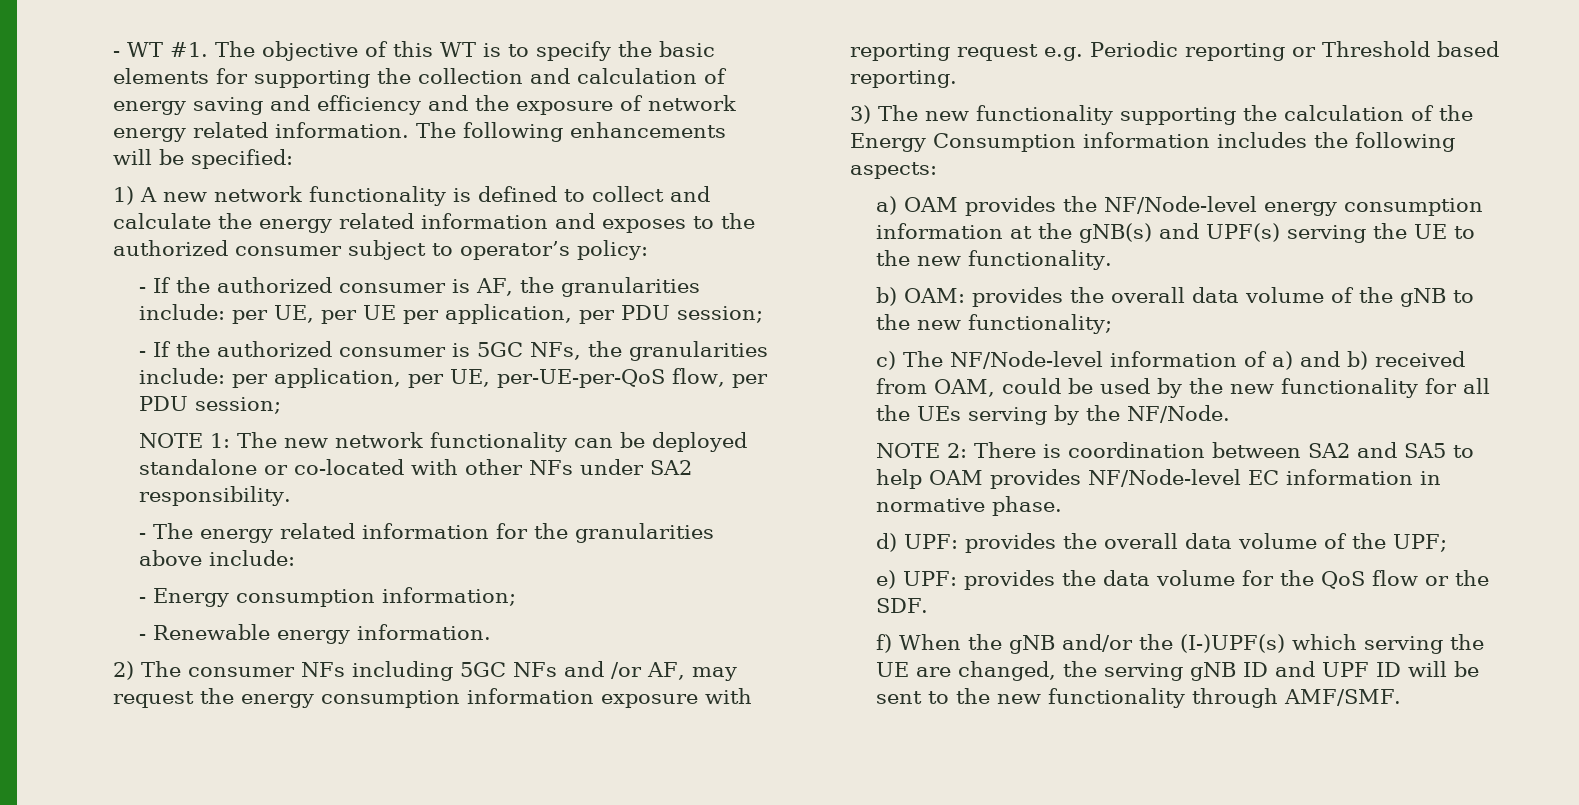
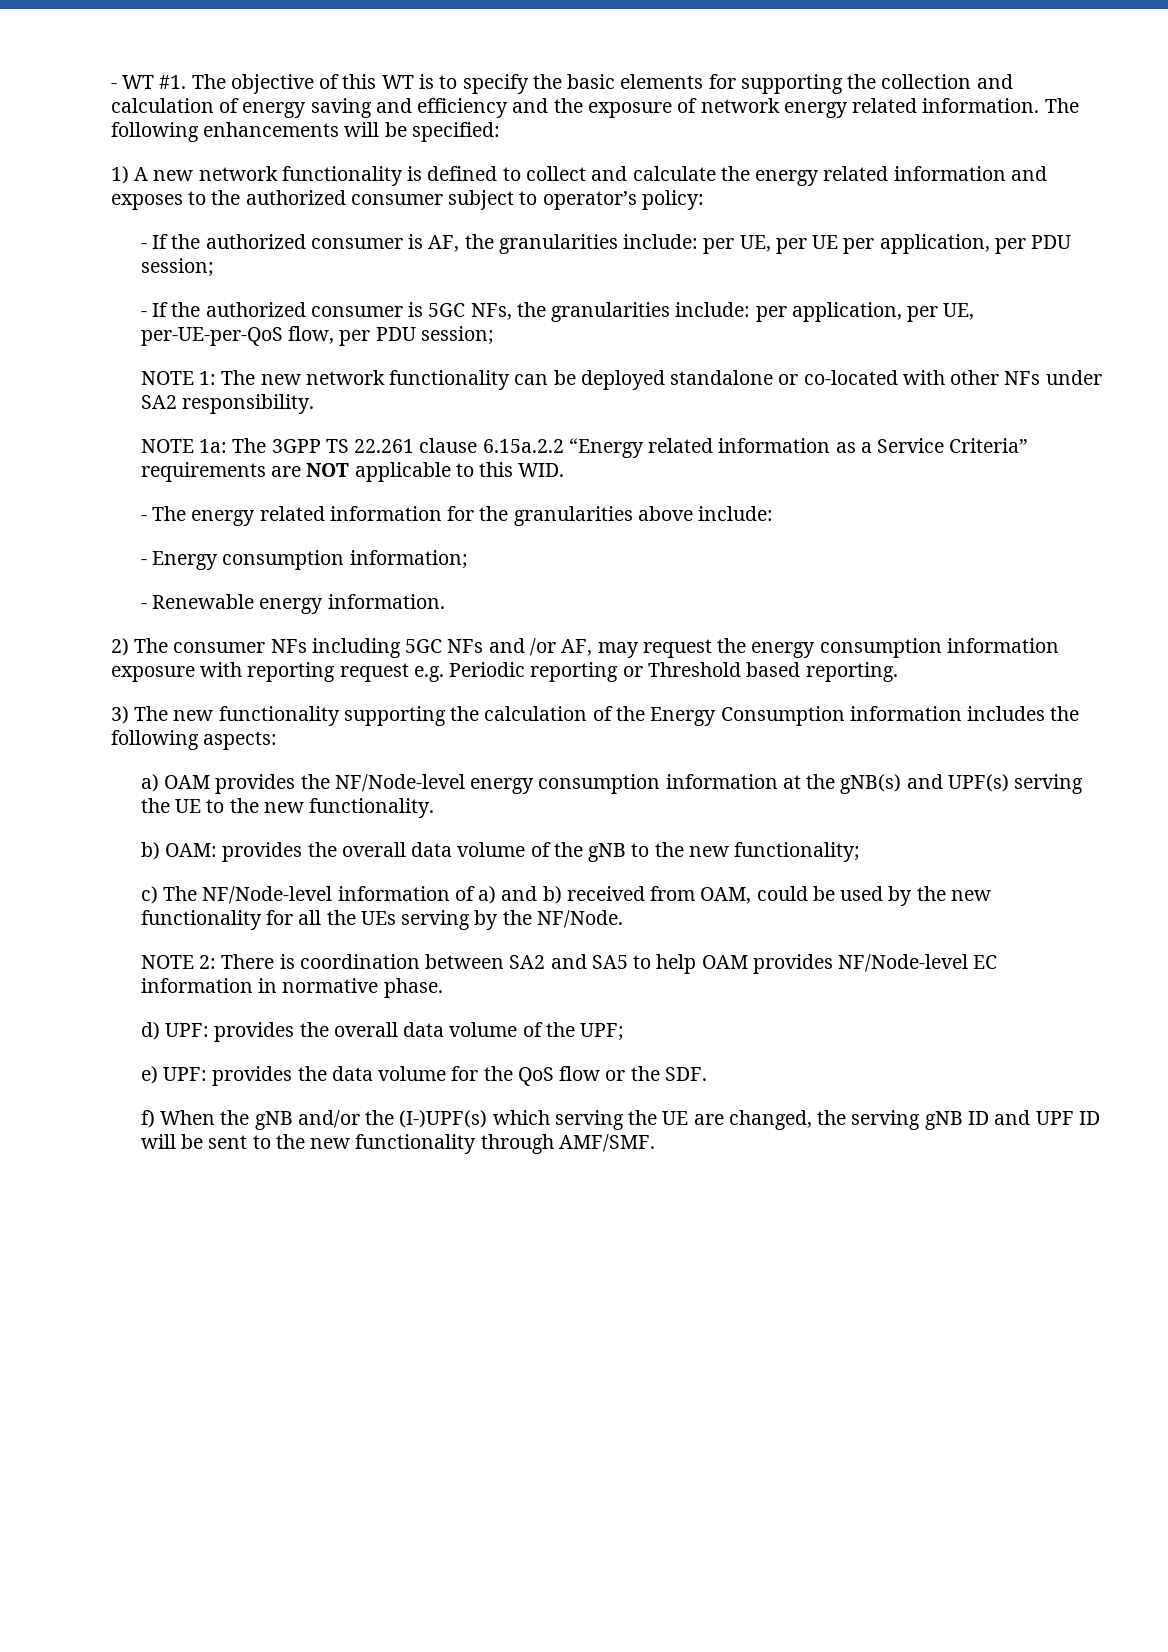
(291, 496) none -> [140,438,1029,458] [140,462,565,482] // NOTE 1a: The 3GPP TS 22.261 clause 6.15a.2.2 “Energy related information as a Service Criteria” requirements are NOT applicable to this WID.

